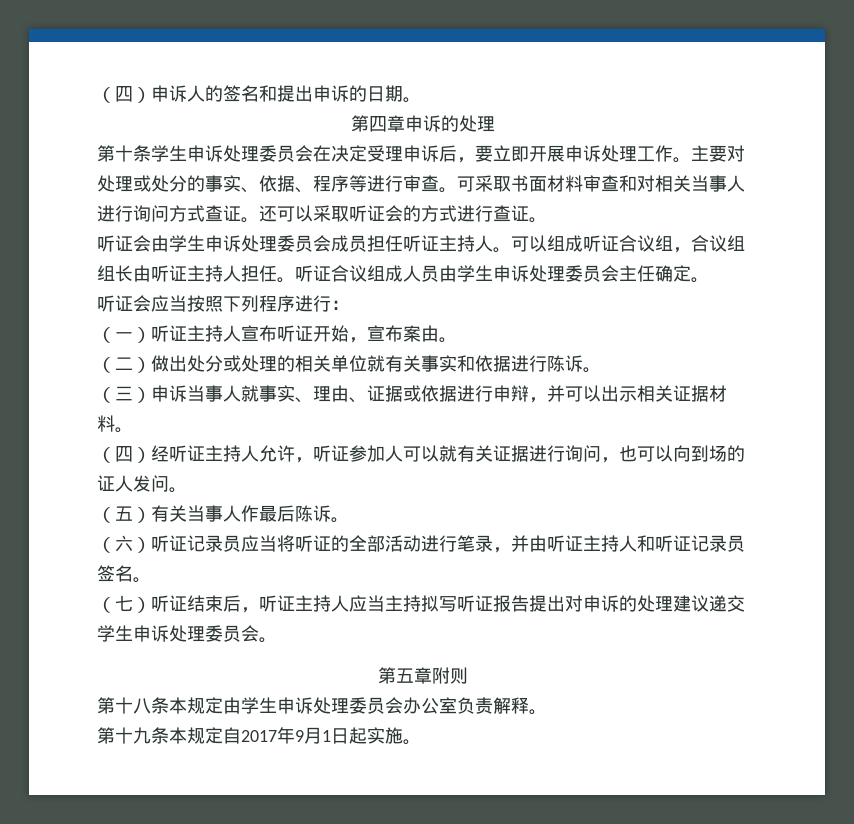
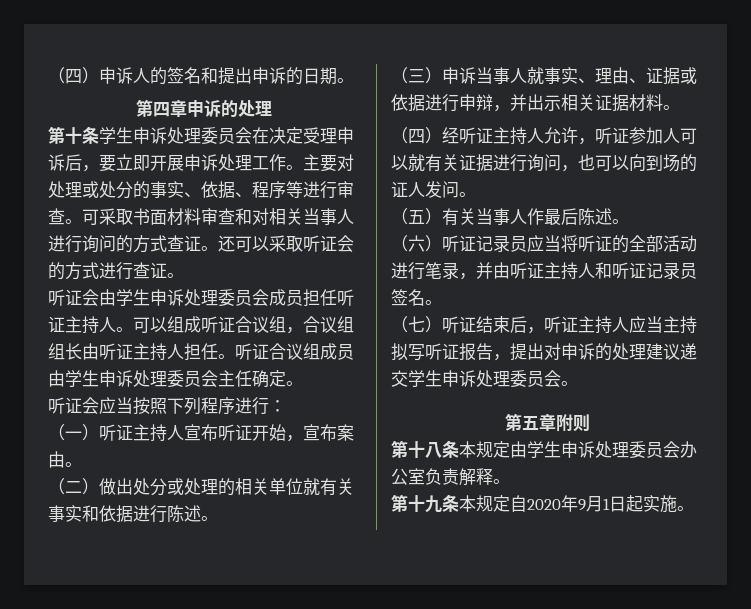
(169, 213) none -> [116,235,133,253] 的
[403,265,421,282] 人 -> (337, 351) none
[565,355,583,372] 诉 -> [184,505,201,522] 述
[565,385,601,402] 可以 -> (527, 102) none
[313,505,331,522] 诉 -> [595,208,612,225] 述
(529, 603) none -> [493,354,510,361] ，
[241,730,277,742] 2017 -> [527,499,561,510] 2020

